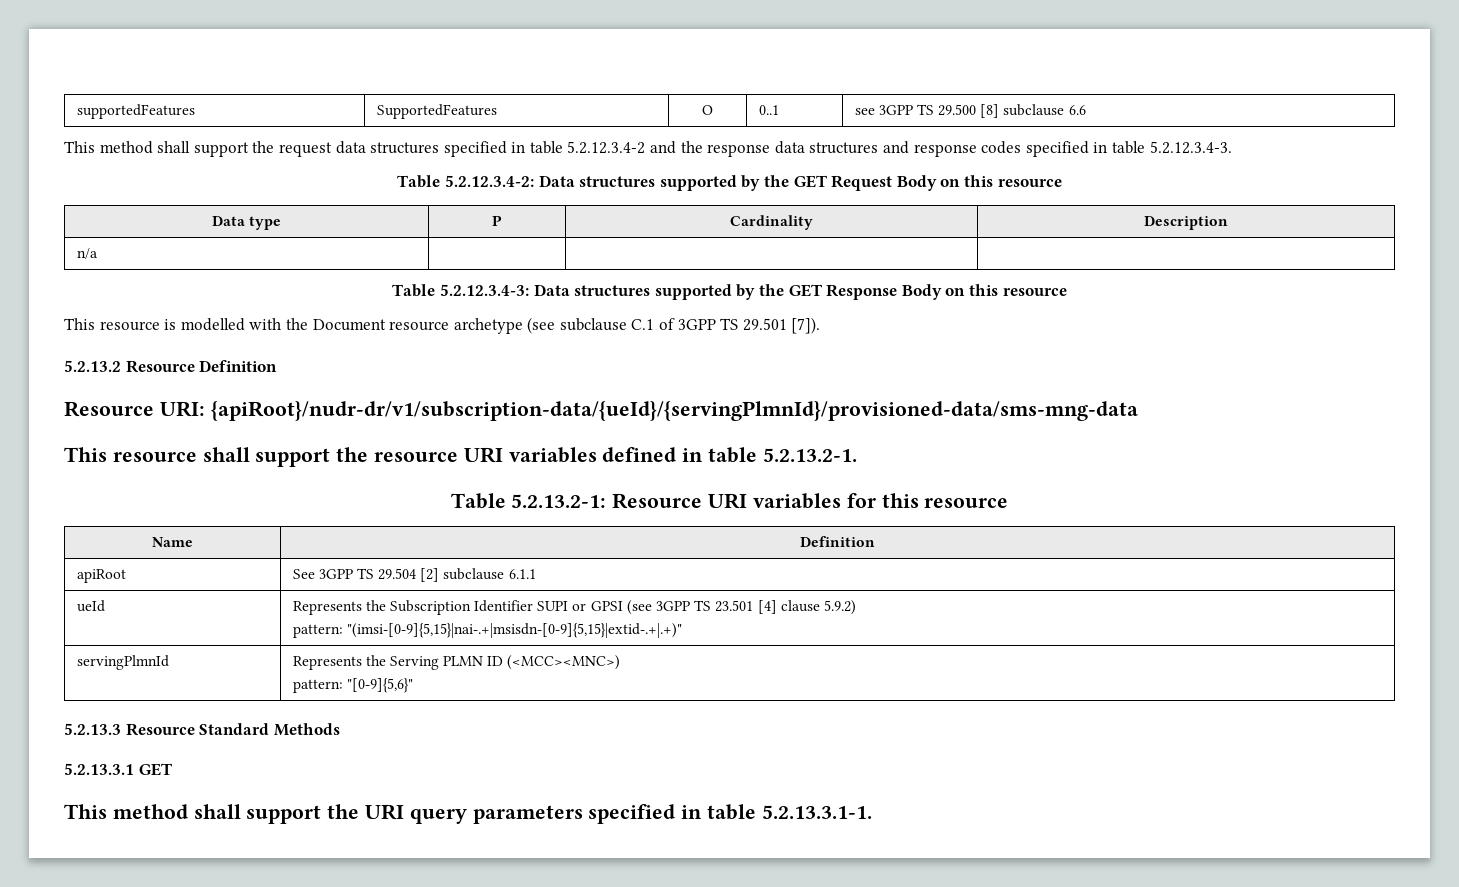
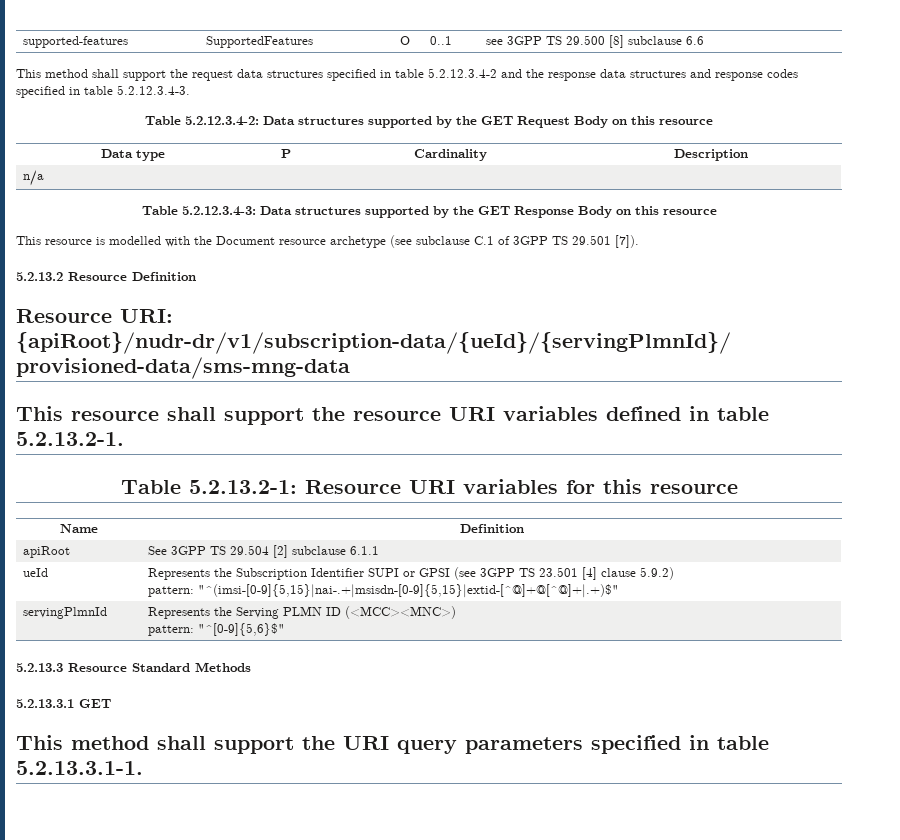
[76,104,195,119] supportedFeatures -> [22,36,128,48] supported-features
[346,623,682,638] "(imsi-[0-9]{5,15}|nai-.+|msisdn-[0-9]{5,15}|extid-.+|.+)" -> [197,584,619,598] "^(imsi-[0-9]{5,15}|nai-.+|msisdn-[0-9]{5,15}|extid-[^@]+@[^@]+|.+)$"
[346,678,413,693] "[0-9]{5,6}" -> [197,623,285,636] "^[0-9]{5,6}$"

